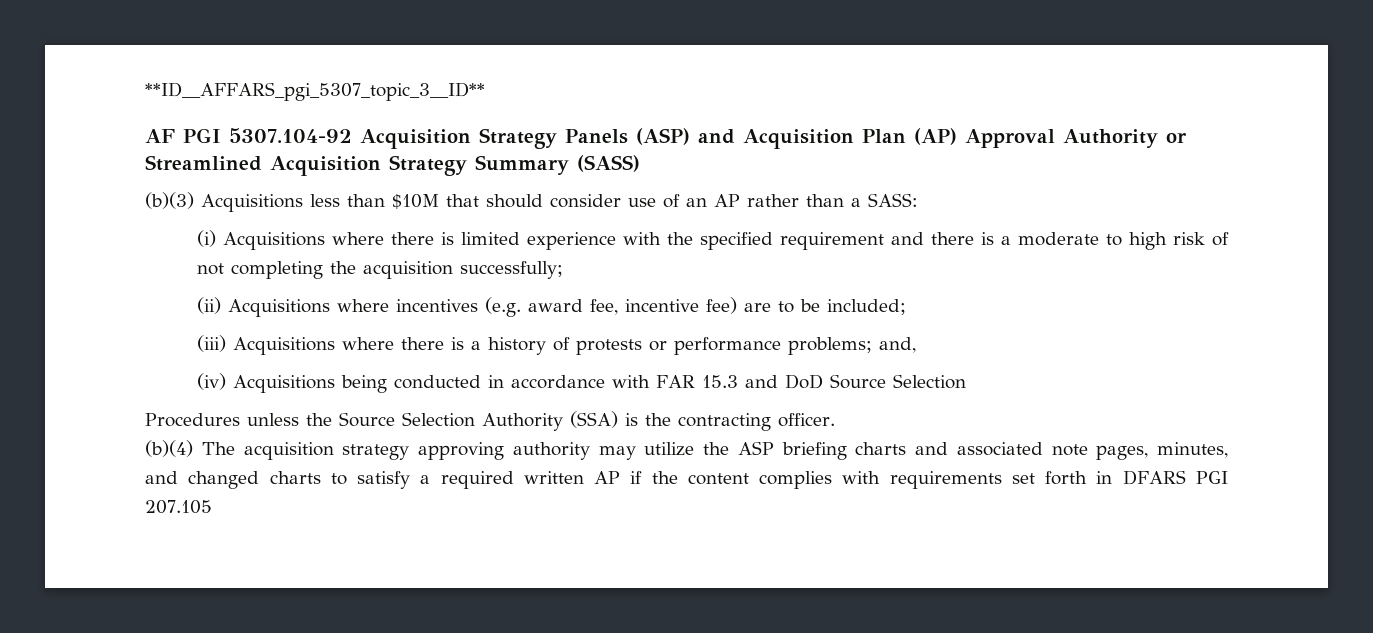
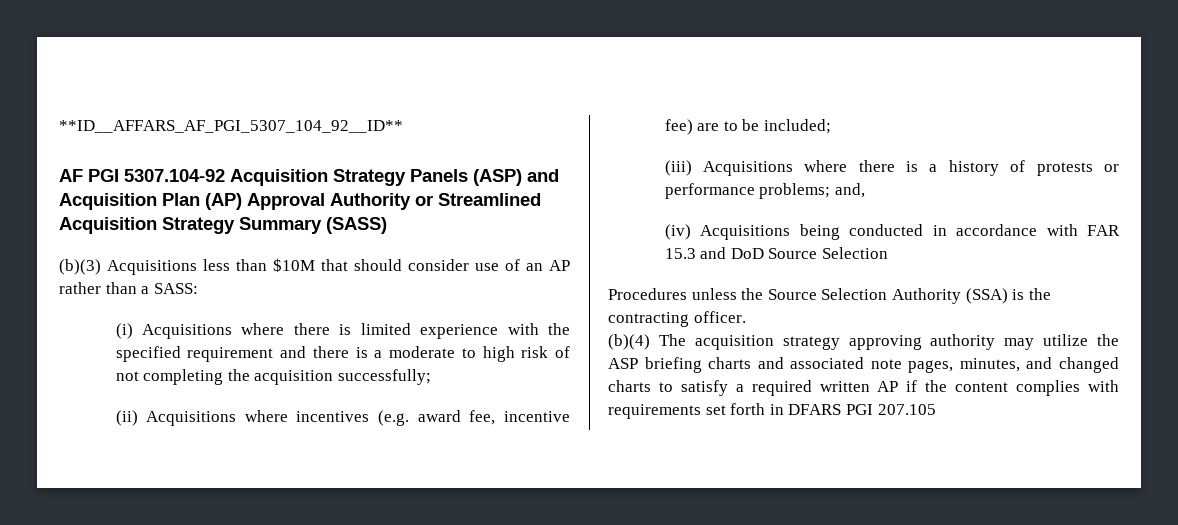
[145,82,485,101] **ID__AFFARS_pgi_5307_topic_3__ID** -> [59,120,403,133] **ID__AFFARS_AF_PGI_5307_104_92__ID**

